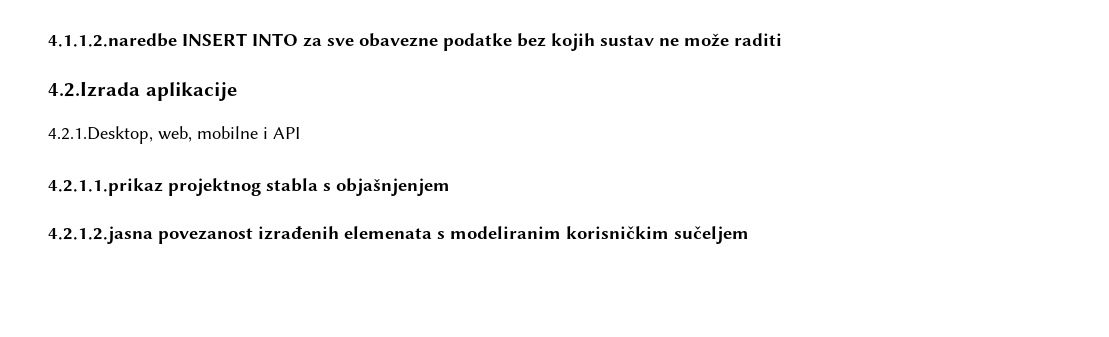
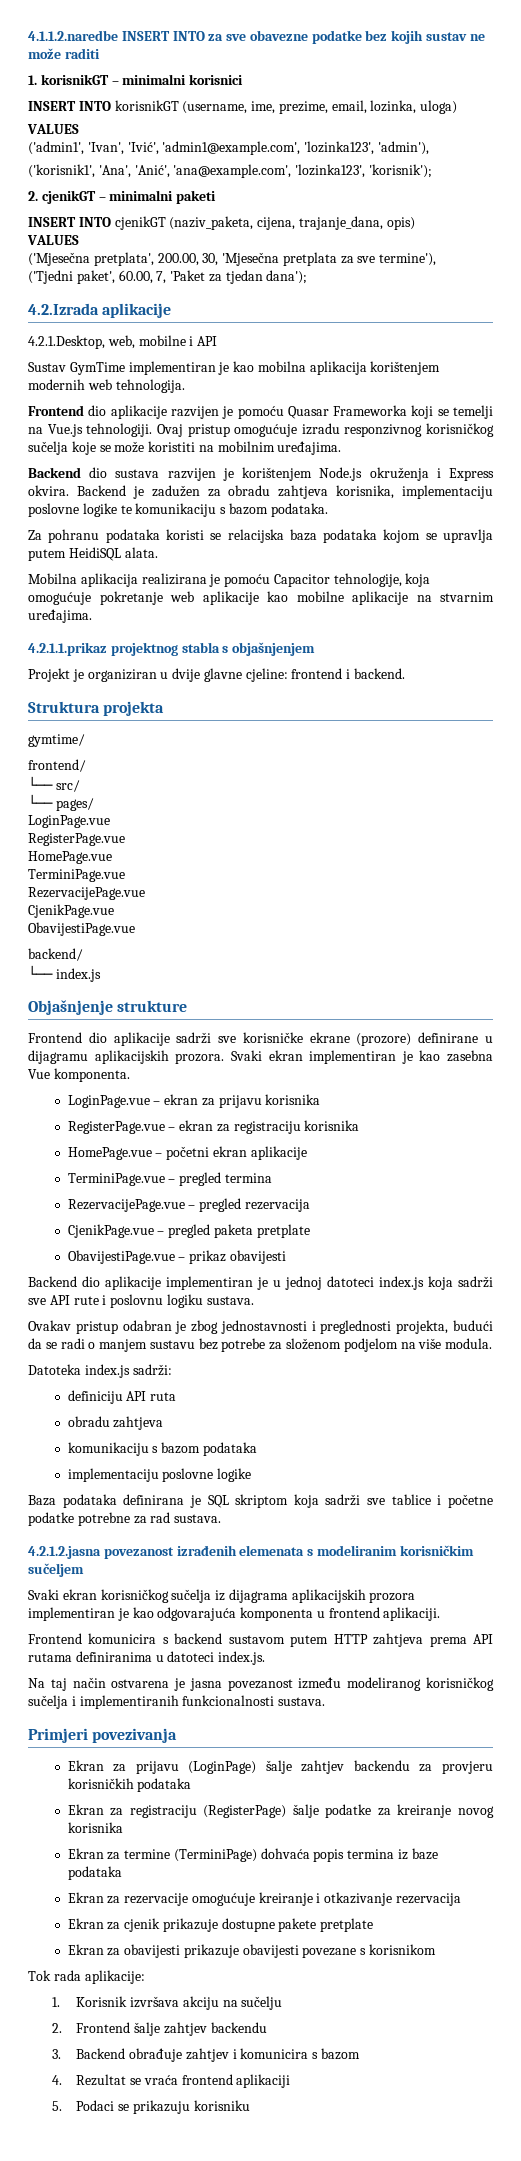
(782, 39) none -> [28,74,244,85] [28,100,458,114] [27,124,79,134] [28,141,429,155] [28,164,432,178] [28,190,217,204] [28,216,415,230] [27,235,79,245] [28,252,437,266] [28,270,308,284] // 1. korisnikGT – minimalni korisnici // INSERT INTO korisnikGT (username, ime, prezime, email, lozinka, uloga) // VALUES // ('admin1', 'Ivan', 'Ivić', 'admin1@example.com', 'lozinka123', 'admin'), // ('korisnik1', 'Ana', 'Anić', 'ana@example.com', 'lozinka123', 'korisnik'); // 2. cjenikGT – minimalni paketi // INSERT INTO cjenikGT (naziv_paketa, cijena, trajanje_dana, opis) // VALUES // ('Mjesečna pretplata', 200.00, 30, 'Mjesečna pretplata za sve termine'), // ('Tjedni paket', 60.00, 7, 'Paket za tjedan dana');
(300, 133) none -> [28,361,441,375] [28,379,185,393] [28,405,494,419] [28,423,494,437] [28,441,342,455] [28,467,495,481] [28,485,493,499] [28,503,328,517] [28,529,494,543] [28,547,158,561] [28,573,431,587] [28,591,494,605] [28,609,92,623] // Sustav GymTime implementiran je kao mobilna aplikacija korištenjem modernih web tehnologija. // Frontend dio aplikacije razvijen je pomoću Quasar Frameworka koji se temelji na Vue.js tehnologiji. Ovaj pristup omogućuje izradu responzivnog korisničkog sučelja koje se može koristiti na mobilnim uređajima. // Backend dio sustava razvijen je korištenjem Node.js okruženja i Express okvira. Backend je zadužen za obradu zahtjeva korisnika, implementaciju poslovne logike te komunikaciju s bazom podataka. // Za pohranu podataka koristi se relacijska baza podataka kojom se upravlja putem HeidiSQL alata. // Mobilna aplikacija realizirana je pomoću Capacitor tehnologije, koja omogućuje pokretanje web aplikacije kao mobilne aplikacije na stvarnim uređajima.
(450, 187) none -> [28,668,406,682] [28,701,165,716] [28,734,85,747] [28,759,86,772] [28,776,80,792] [28,794,94,811] [28,815,110,828] [28,833,125,846] [28,851,112,864] [28,869,125,882] [28,887,145,900] [28,904,114,918] [28,922,135,936] [28,948,83,961] [28,965,101,982] [28,1000,188,1015] [28,1032,493,1046] [28,1050,493,1064] [28,1068,130,1082] [67,1094,321,1108] [67,1120,360,1134] [67,1146,307,1160] [67,1172,272,1186] [67,1198,310,1212] [67,1224,310,1238] [67,1250,286,1264] [28,1276,493,1290] [28,1294,254,1308] [28,1320,493,1334] [28,1338,493,1352] [28,1364,172,1378] [67,1390,177,1404] [67,1416,164,1430] [67,1442,257,1456] [67,1468,252,1482] [28,1494,493,1508] [28,1512,222,1526] // Projekt je organiziran u dvije glavne cjeline: frontend i backend. // Struktura projekta // gymtime/ // frontend/ // └── src/ // └── pages/ // LoginPage.vue // RegisterPage.vue // HomePage.vue // TerminiPage.vue // RezervacijePage.vue // CjenikPage.vue // ObavijestiPage.vue // backend/ // └── index.js // Objašnjenje strukture // Frontend dio aplikacije sadrži sve korisničke ekrane (prozore) definirane u dijagramu aplikacijskih prozora. Svaki ekran implementiran je kao zasebna Vue komponenta. // LoginPage.vue – ekran za prijavu korisnika // RegisterPage.vue – ekran za registraciju korisnika // HomePage.vue – početni ekran aplikacije // TerminiPage.vue – pregled termina // RezervacijePage.vue – pregled rezervacija // CjenikPage.vue – pregled paketa pretplate // ObavijestiPage.vue – prikaz obavijesti // Backend dio aplikacije implementiran je u jednoj datoteci index.js koja sadrži sve API rute i poslovnu logiku sustava. // Ovakav pristup odabran je zbog jednostavnosti i preglednosti projekta, budući da se radi o manjem sustavu bez potrebe za složenom podjelom na više modula. // Datoteka index.js sadrži: // definiciju API ruta // obradu zahtjeva // komunikaciju s bazom podataka // implementaciju poslovne logike // Baza podataka definirana je SQL skriptom koja sadrži sve tablice i početne podatke potrebne za rad sustava.
(749, 235) none -> [28,1589,416,1603] [28,1607,441,1621] [28,1633,494,1647] [28,1651,266,1665] [28,1677,494,1691] [28,1695,326,1709] [28,1728,178,1743] [67,1760,494,1774] [67,1778,192,1792] [67,1804,495,1818] [67,1822,123,1833] [67,1848,438,1862] [67,1866,122,1880] [67,1892,462,1906] [67,1918,374,1932] [67,1944,437,1958] [28,1970,145,1984] [52,1996,283,2010] [52,2022,267,2036] [52,2048,361,2062] [52,2074,291,2088] [52,2100,250,2114] // Svaki ekran korisničkog sučelja iz dijagrama aplikacijskih prozora implementiran je kao odgovarajuća komponenta u frontend aplikaciji. // Frontend komunicira s backend sustavom putem HTTP zahtjeva prema API rutama definiranima u datoteci index.js. // Na taj način ostvarena je jasna povezanost između modeliranog korisničkog sučelja i implementiranih funkcionalnosti sustava. // Primjeri povezivanja // Ekran za prijavu (LoginPage) šalje zahtjev backendu za provjeru korisničkih podataka // Ekran za registraciju (RegisterPage) šalje podatke za kreiranje novog korisnika // Ekran za termine (TerminiPage) dohvaća popis termina iz baze podataka // Ekran za rezervacije omogućuje kreiranje i otkazivanje rezervacija // Ekran za cjenik prikazuje dostupne pakete pretplate // Ekran za obavijesti prikazuje obavijesti povezane s korisnikom // Tok rada aplikacije: // 1. Korisnik izvršava akciju na sučelju // 2. Frontend šalje zahtjev backendu // 3. Backend obrađuje zahtjev i komunicira s bazom // 4. Rezultat se vraća frontend aplikaciji // 5. Podaci se prikazuju korisniku

